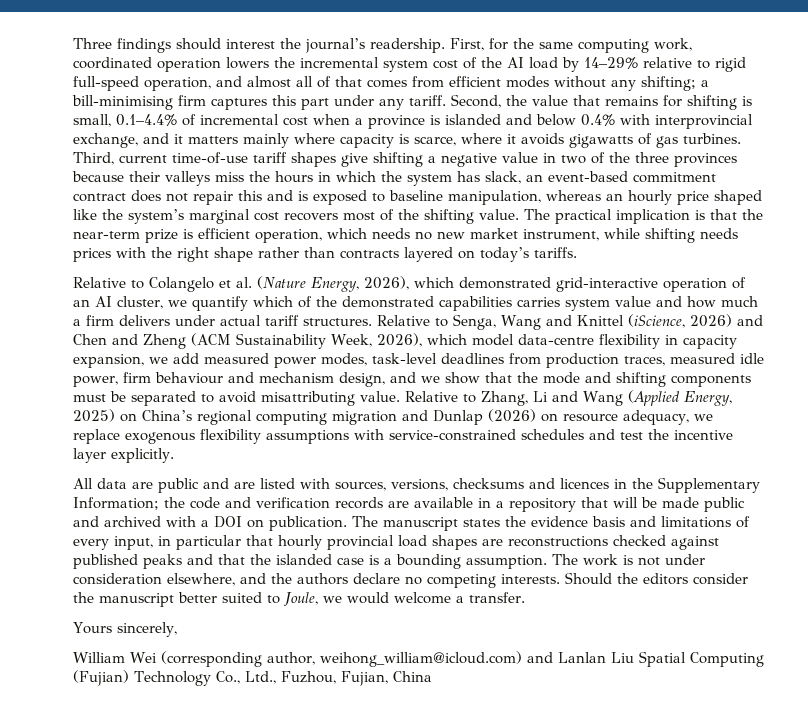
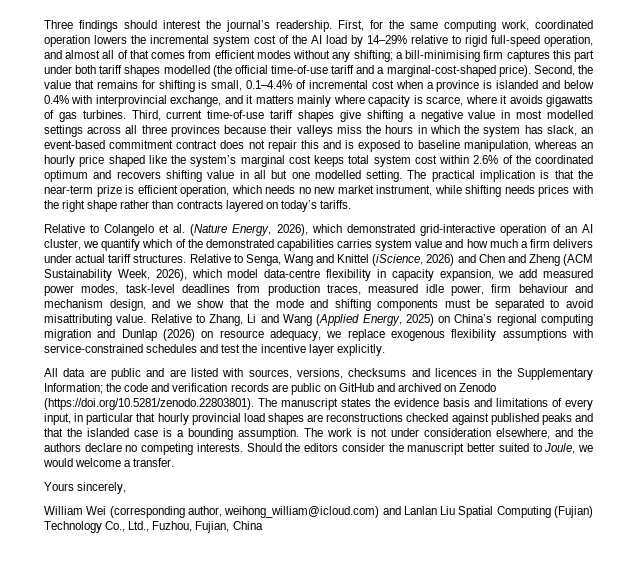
[379,95,446,110] any tariff. -> [75,65,531,77] both tariff shapes modelled (the official time-of-use tariff and a marginal-cost-shaped price).
[561,152,630,164] two of the -> [516,110,593,119] [44,125,138,137] most modelled settings across all
[284,209,519,224] recovers most of the shifting value. -> [314,155,593,167] [44,170,403,182] keeps total system cost within 2.6% of the coordinated optimum and recovers shifting value in all but one modelled setting.
[414,497,745,512] [73,516,347,531] available in a repository that will be made public and archived with a DOI on publication. -> [290,383,497,395] [44,398,254,410] public on GitHub and archived on Zenodo (https://doi.org/10.5281/zenodo.22803801).

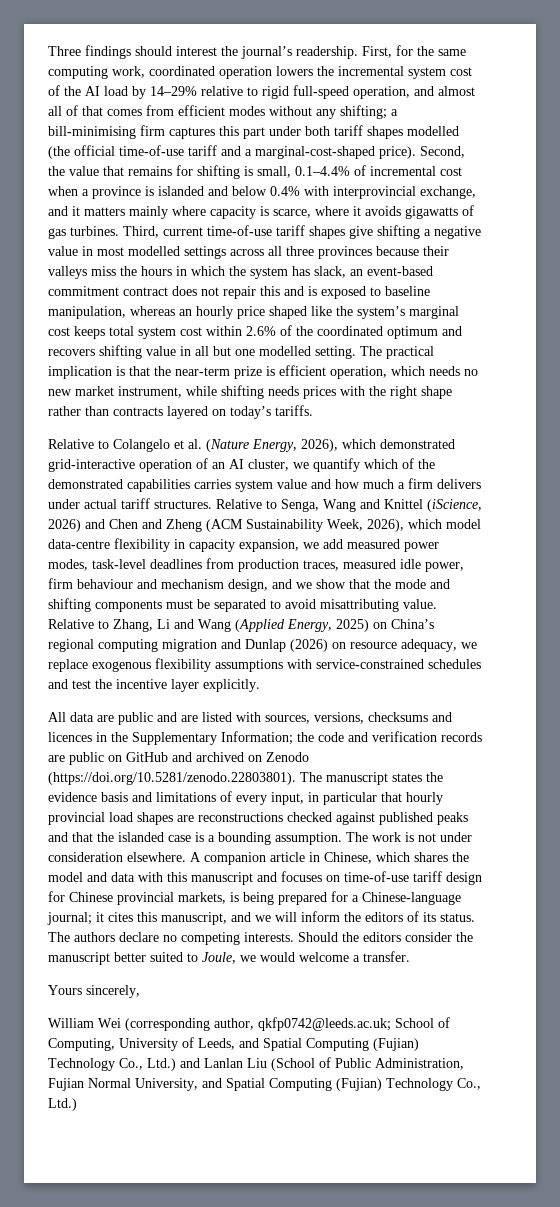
[496,428,593,439] elsewhere, and the -> [127,852,469,865] [48,871,482,885] [48,891,461,905] [47,911,475,925] [48,932,70,942] elsewhere. A companion article in Chinese, which shares the model and data with this manuscript and focuses on time-of-use tariff design for Chinese provincial markets, is being prepared for a Chinese-language journal; it cites this manuscript, and we will inform the editors of its status. The
[224,506,593,518] [44,521,263,533] weihong_william@icloud.com) and Lanlan Liu Spatial Computing (Fujian) Technology Co., Ltd., Fuzhou, Fujian, China -> [258,1017,450,1031] [48,1037,419,1051] [48,1057,464,1071] [48,1078,481,1091] [48,1098,77,1111] qkfp0742@leeds.ac.uk; School of Computing, University of Leeds, and Spatial Computing (Fujian) Technology Co., Ltd.) and Lanlan Liu (School of Public Administration, Fujian Normal University, and Spatial Computing (Fujian) Technology Co., Ltd.)

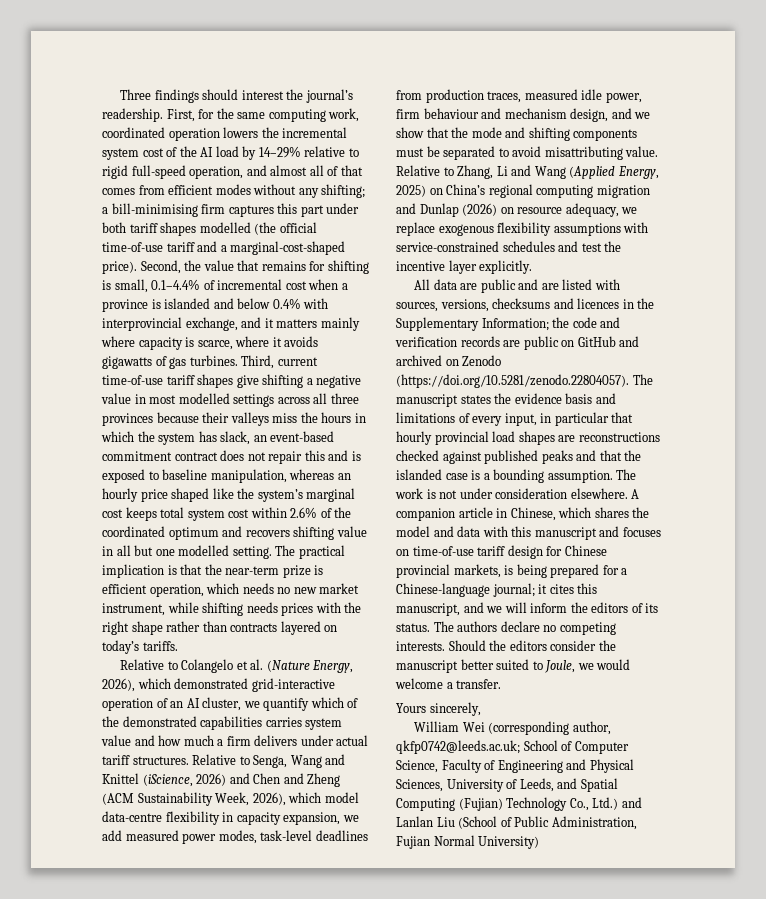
[48,772,296,785] (https://doi.org/10.5281/zenodo.22803801). -> [396,374,629,388] (https://doi.org/10.5281/zenodo.22804057).
[48,1038,115,1051] Computing, -> [574,741,629,754] [396,759,634,773] [396,779,443,792] Computer Science, Faculty of Engineering and Physical Sciences,
[135,1078,481,1091] [48,1098,77,1111] University, and Spatial Computing (Fujian) Technology Co., Ltd.) -> [478,836,540,849] University)

